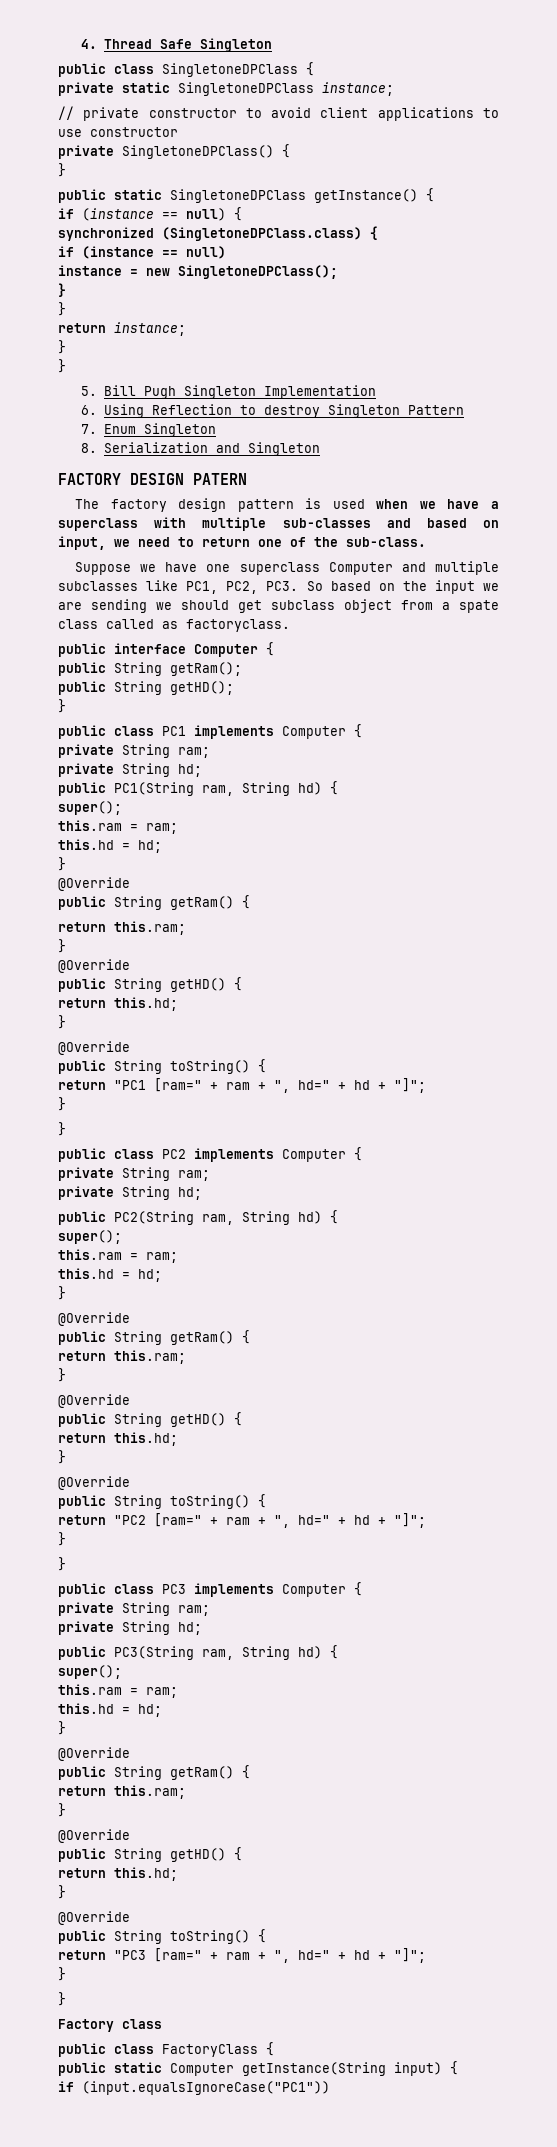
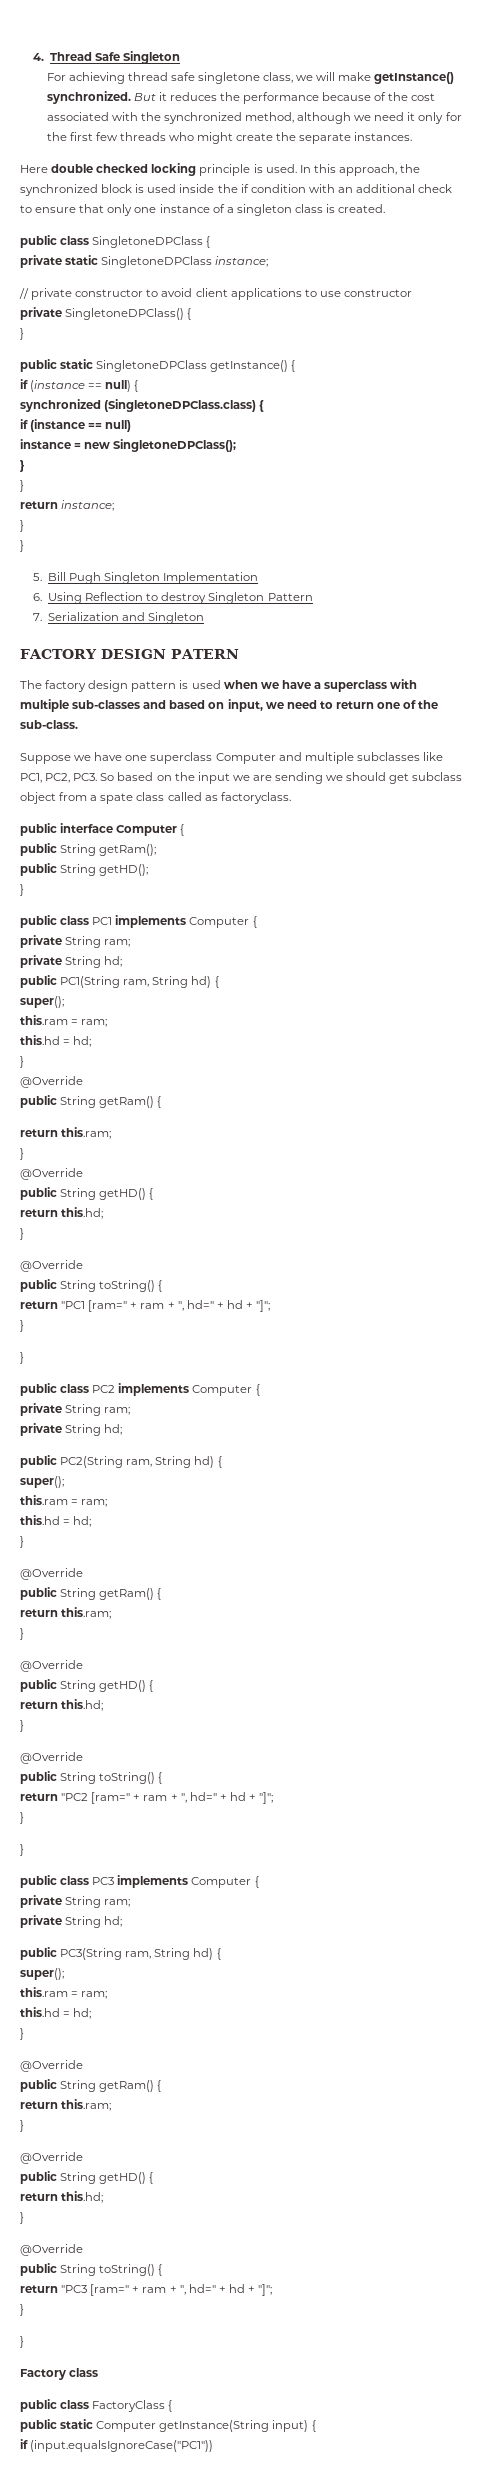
(273, 45) none -> [46,72,455,84] [46,91,436,104] [46,112,462,124] [46,132,413,144] [20,163,421,176] [20,184,453,196] [20,204,386,216] // For achieving thread safe singletone class, we will make getInstance() synchronized. But it reduces the performance because of the cost associated with the synchronized method, although we need it only for the first few threads who might create the separate instances. // Here double checked locking principle is used. In this approach, the synchronized block is used inside the if condition with an additional check to ensure that only one instance of a singleton class is created.
[104,423,217,437] [81,443,98,453] Enum Singleton // 8. -> (43, 617) none

